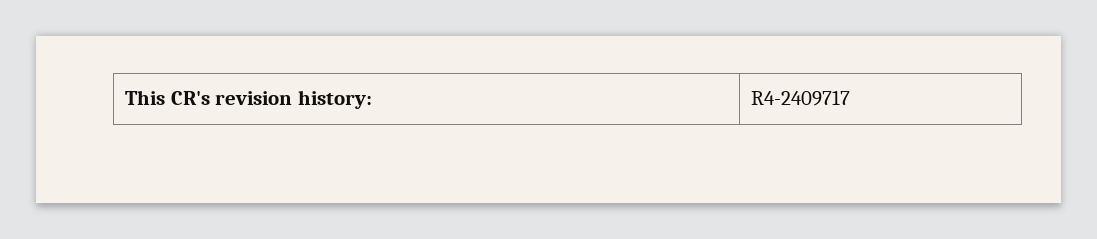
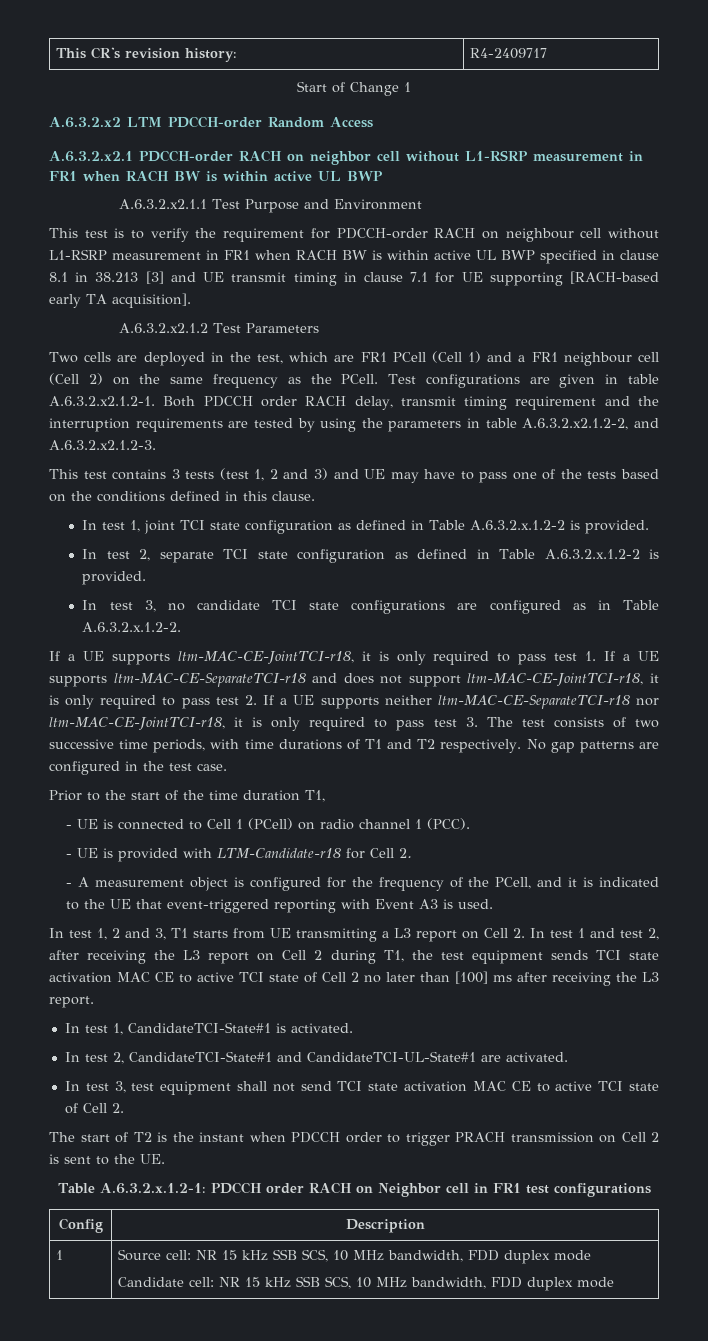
(851, 98) none -> [297,81,411,96] [49,116,373,128] [49,150,643,165] [49,170,382,182] [118,199,422,213] [49,228,659,242] [49,249,659,264] [49,271,659,286] [49,293,191,308] [118,323,319,333] [49,351,660,366] [49,373,659,388] [49,396,659,410] [49,418,659,432] [49,440,156,450] [49,468,659,483] [49,491,315,502] [82,520,650,534] [82,549,659,563] [82,571,147,585] [82,600,660,614] [82,622,182,632] [49,651,659,665] [49,673,659,687] [49,695,659,709] [49,717,660,731] [49,739,659,753] [49,761,227,775] [49,790,325,802] [66,818,471,830] [66,848,413,862] [66,877,659,891] [66,899,494,913] [49,928,659,942] [49,950,659,964] [49,971,659,986] [49,996,94,1008] [64,1022,353,1035] [64,1051,568,1064] [64,1081,659,1095] [64,1103,124,1114] [49,1132,659,1146] [49,1154,165,1165] [57,1182,651,1197] [58,1218,103,1233] [345,1219,425,1233] [56,1250,64,1260] [118,1249,592,1264] [118,1276,615,1291] // Start of Change 1 // A.6.3.2.x2 LTM PDCCH-order Random Access // A.6.3.2.x2.1 PDCCH-order RACH on neighbor cell without L1-RSRP measurement in FR1 when RACH BW is within active UL BWP // A.6.3.2.x2.1.1 Test Purpose and Environment // This test is to verify the requirement for PDCCH-order RACH on neighbour cell without L1-RSRP measurement in FR1 when RACH BW is within active UL BWP specified in clause 8.1 in 38.213 [3] and UE transmit timing in clause 7.1 for UE supporting [RACH-based early TA acquisition]. // A.6.3.2.x2.1.2 Test Parameters // Two cells are deployed in the test, which are FR1 PCell (Cell 1) and a FR1 neighbour cell (Cell 2) on the same frequency as the PCell. Test configurations are given in table A.6.3.2.x2.1.2-1. Both PDCCH order RACH delay, transmit timing requirement and the interruption requirements are tested by using the parameters in table A.6.3.2.x2.1.2-2, and A.6.3.2.x2.1.2-3. // This test contains 3 tests (test 1, 2 and 3) and UE may have to pass one of the tests based on the conditions defined in this clause. // In test 1, joint TCI state configuration as defined in Table A.6.3.2.x.1.2-2 is provided. // In test 2, separate TCI state configuration as defined in Table A.6.3.2.x.1.2-2 is provided. // In test 3, no candidate TCI state configurations are configured as in Table A.6.3.2.x.1.2-2. // If a UE supports ltm-MAC-CE-JointTCI-r18, it is only required to pass test 1. If a UE supports ltm-MAC-CE-SeparateTCI-r18 and does not support ltm-MAC-CE-JointTCI-r18, it is only required to pass test 2. If a UE supports neither ltm-MAC-CE-SeparateTCI-r18 nor ltm-MAC-CE-JointTCI-r18, it is only required to pass test 3. The test consists of two successive time periods, with time durations of T1 and T2 respectively. No gap patterns are configured in the test case. // Prior to the start of the time duration T1, // - UE is connected to Cell 1 (PCell) on radio channel 1 (PCC). // - UE is provided with LTM-Candidate-r18 for Cell 2. // - A measurement object is configured for the frequency of the PCell, and it is indicated to the UE that event-triggered reporting with Event A3 is used. // In test 1, 2 and 3, T1 starts from UE transmitting a L3 report on Cell 2. In test 1 and test 2, after receiving the L3 report on Cell 2 during T1, the test equipment sends TCI state activation MAC CE to active TCI state of Cell 2 no later than [100] ms after receiving the L3 report. // In test 1, CandidateTCI-State#1 is activated. // In test 2, CandidateTCI-State#1 and CandidateTCI-UL-State#1 are activated. // In test 3, test equipment shall not send TCI state activation MAC CE to active TCI state of Cell 2. // The start of T2 is the instant when PDCCH order to trigger PRACH transmission on Cell 2 is sent to the UE. // Table A.6.3.2.x.1.2-1: PDCCH order RACH on Neighbor cell in FR1 test configurations // Config | Description // 1 | Source cell: NR 15 kHz SSB SCS, 10 MHz bandwidth, FDD duplex mode // Candidate cell: NR 15 kHz SSB SCS, 10 MHz bandwidth, FDD duplex mode

